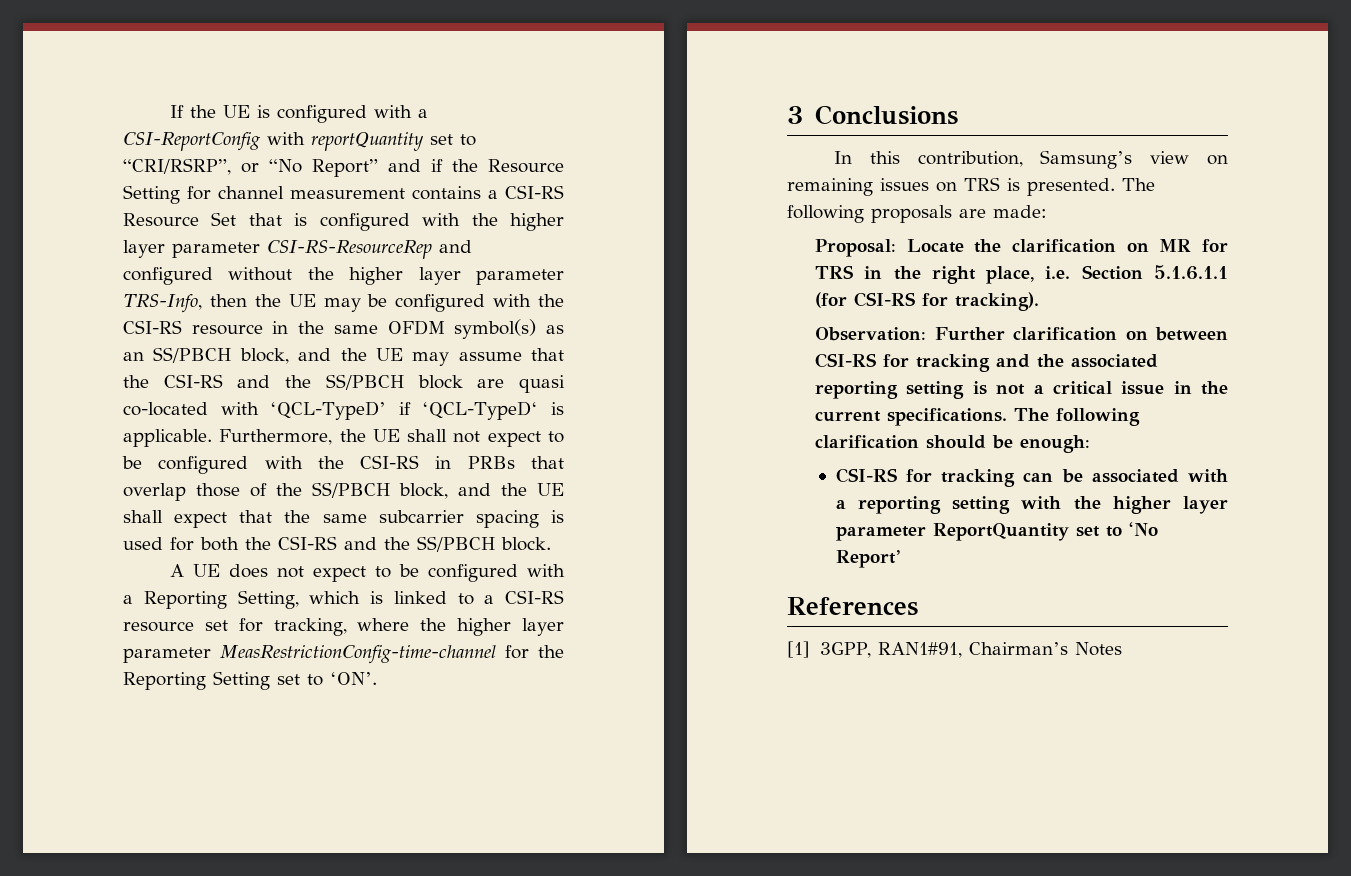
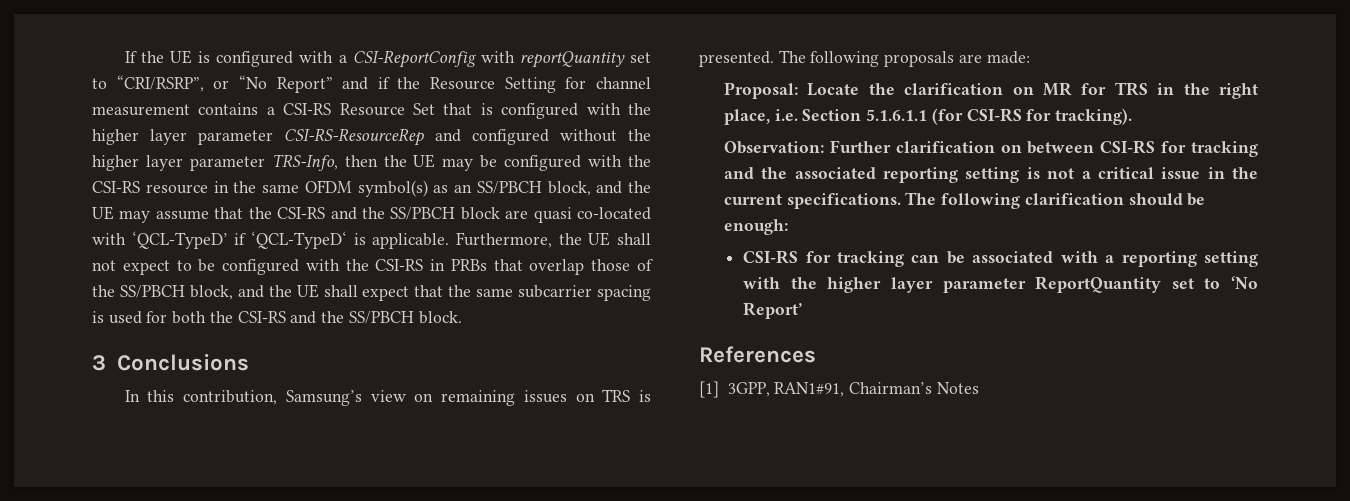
[170,564,565,582] [123,590,564,609] [123,618,564,636] [123,645,564,664] [123,671,377,690] // A UE does not expect to be configured with a Reporting Setting, which is linked to a CSI-RS resource set for tracking, where the higher layer parameter MeasRestrictionConfig-time-channel for the Reporting Setting set to ‘ON’. -> (462, 317) none

